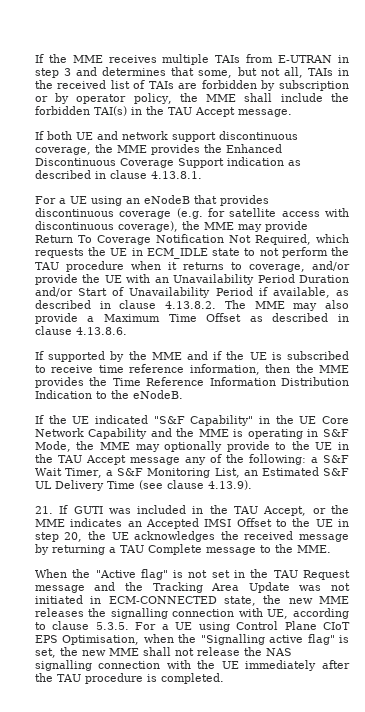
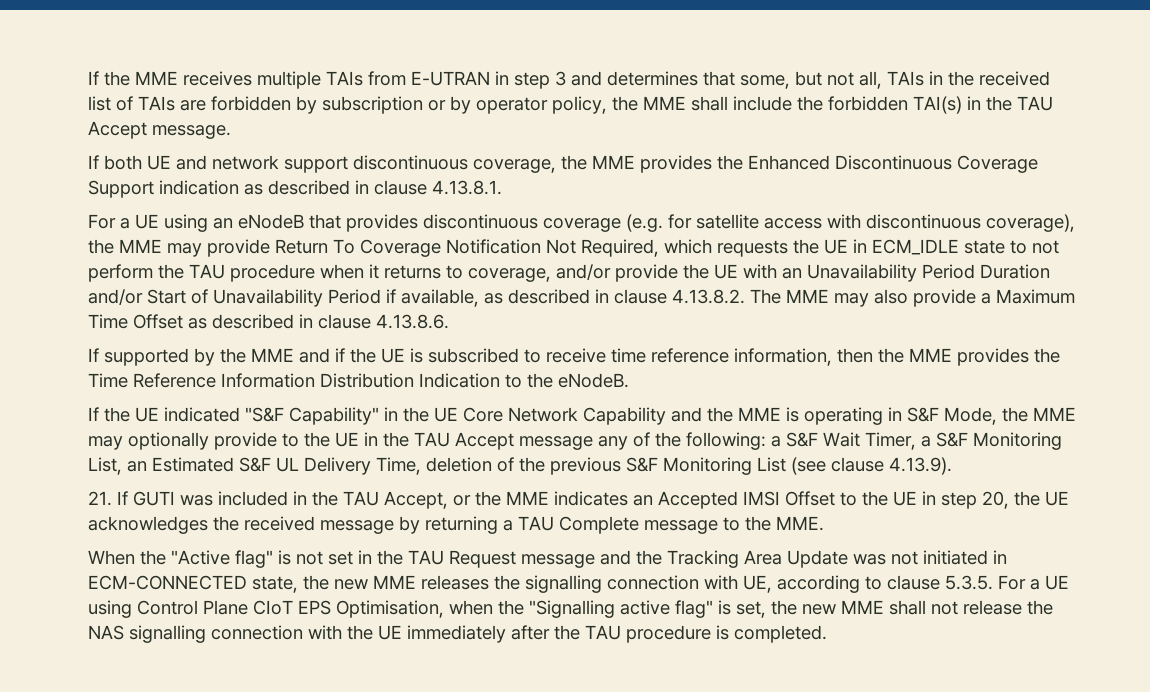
[106,481,135,489] Time -> [375,457,786,475] Time, deletion of the previous S&F Monitoring List

